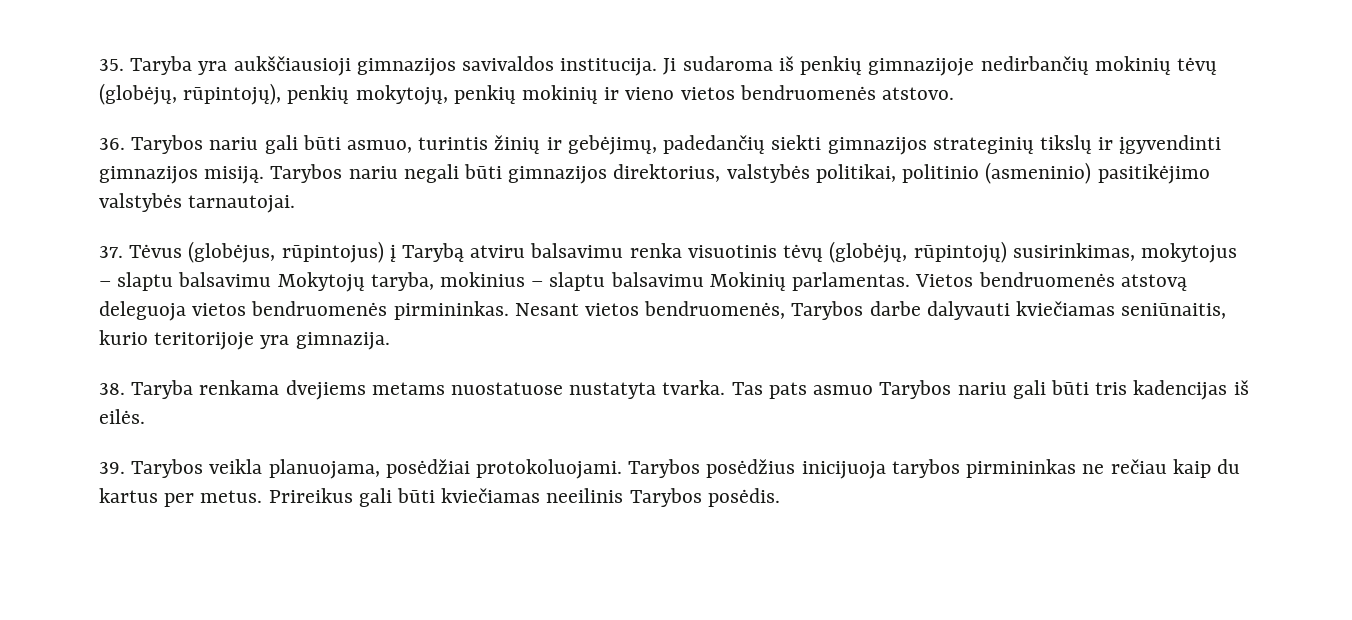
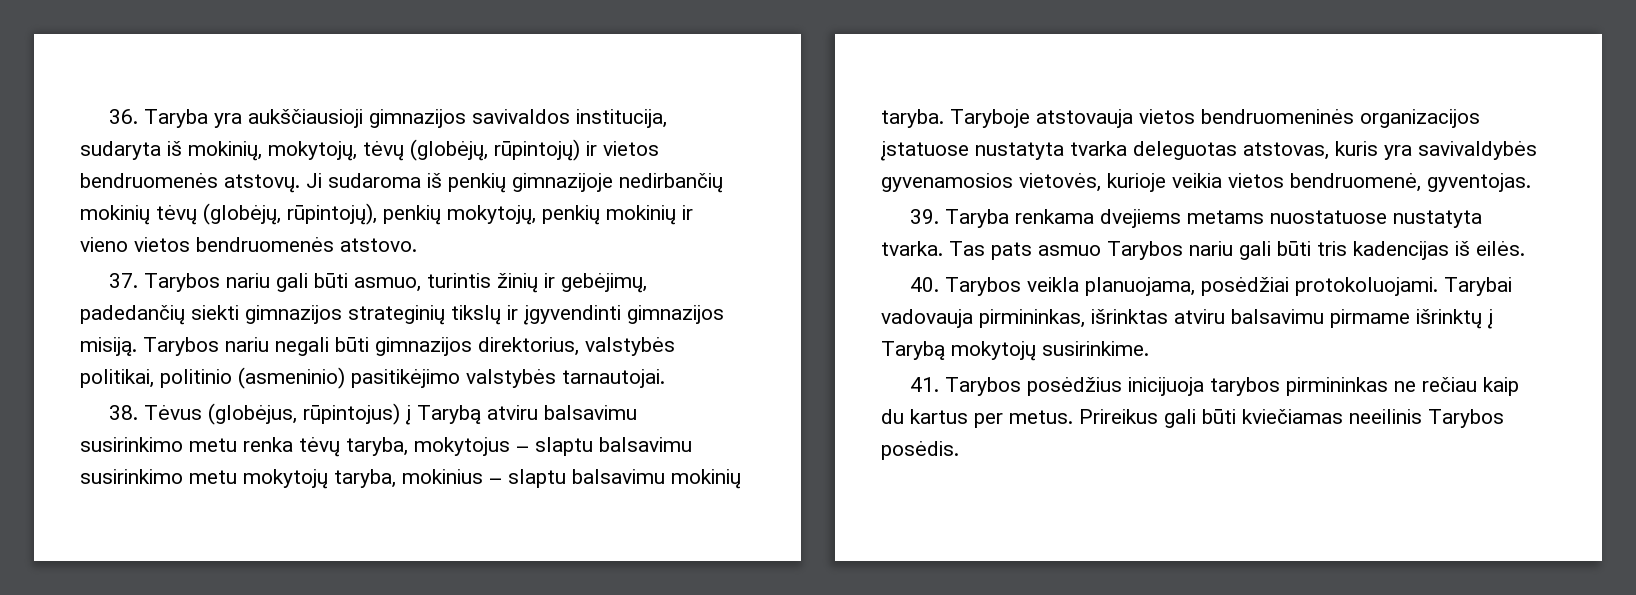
[99,59,124,71] 35. -> [109,109,139,124] 36.
[560,58,658,76] institucija. -> [576,109,668,128] [80,139,659,161] [80,173,300,193] institucija, sudaryta iš mokinių, mokytojų, tėvų (globėjų, rūpintojų) ir vietos bendruomenės atstovų.
[99,138,125,150] 36. -> [109,273,139,288] 37.
[99,246,123,258] 37. -> [109,405,139,420] 38.
[629,241,1135,263] renka visuotinis tėvų (globėjų, rūpintojų) susirinkimas, -> [80,437,408,457] susirinkimo metu renka tėvų taryba,
[277,272,365,292] Mokytojų -> [80,469,328,489] susirinkimo metu mokytojų
[709,272,1187,291] [99,301,1227,321] [99,330,390,350] [99,383,125,395] Mokinių parlamentas. Vietos bendruomenės atstovą deleguoja vietos bendruomenės pirmininkas. Nesant vietos bendruomenės, Tarybos darbe dalyvauti kviečiamas seniūnaitis, kurio teritorijoje yra gimnazija. // 38. -> [671,469,741,489] [881,109,1480,128] [881,141,1537,161] [881,173,1531,192] [910,209,940,224] mokinių taryba. Taryboje atstovauja vietos bendruomeninės organizacijos įstatuose nustatyta tvarka deleguotas atstovas, kuris yra savivaldybės gyvenamosios vietovės, kurioje veikia vietos bendruomenė, gyventojas. // 39.
[99,462,125,474] 39. -> [910,277,940,292] 40.
(623, 469) none -> [1444,277,1513,296] [881,309,1493,329] [881,341,1149,361] [910,377,940,392] Tarybai vadovauja pirmininkas, išrinktas atviru balsavimu pirmame išrinktų į Tarybą mokytojų susirinkime. // 41.

